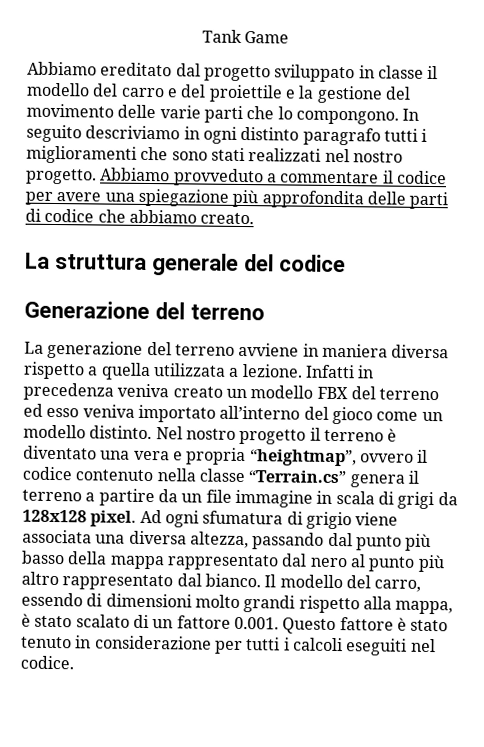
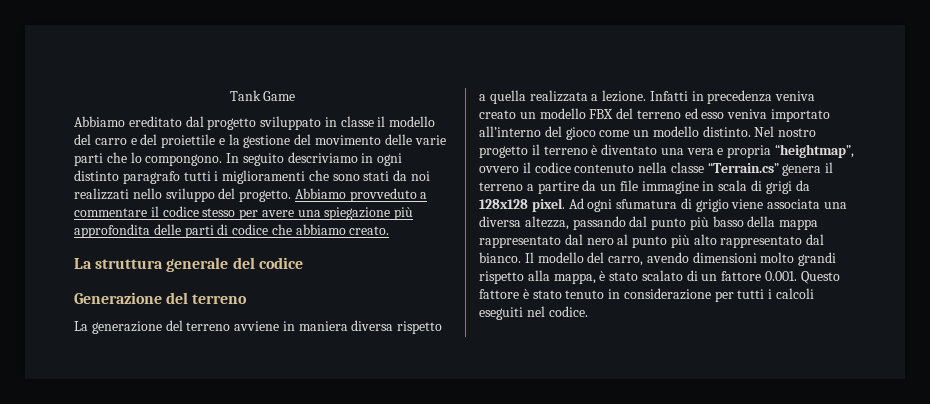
[248,148,403,163] realizzati nel nostro -> [393,170,431,181] [74,188,236,202] da noi realizzati nello sviluppo del
(447, 177) none -> [202,208,236,217] stesso
[152,363,226,377] utilizzata -> [529,90,588,102] realizzata
[21,571,59,586] altro -> [693,234,717,245] alto
[21,592,103,607] essendo di -> [646,252,689,263] avendo

